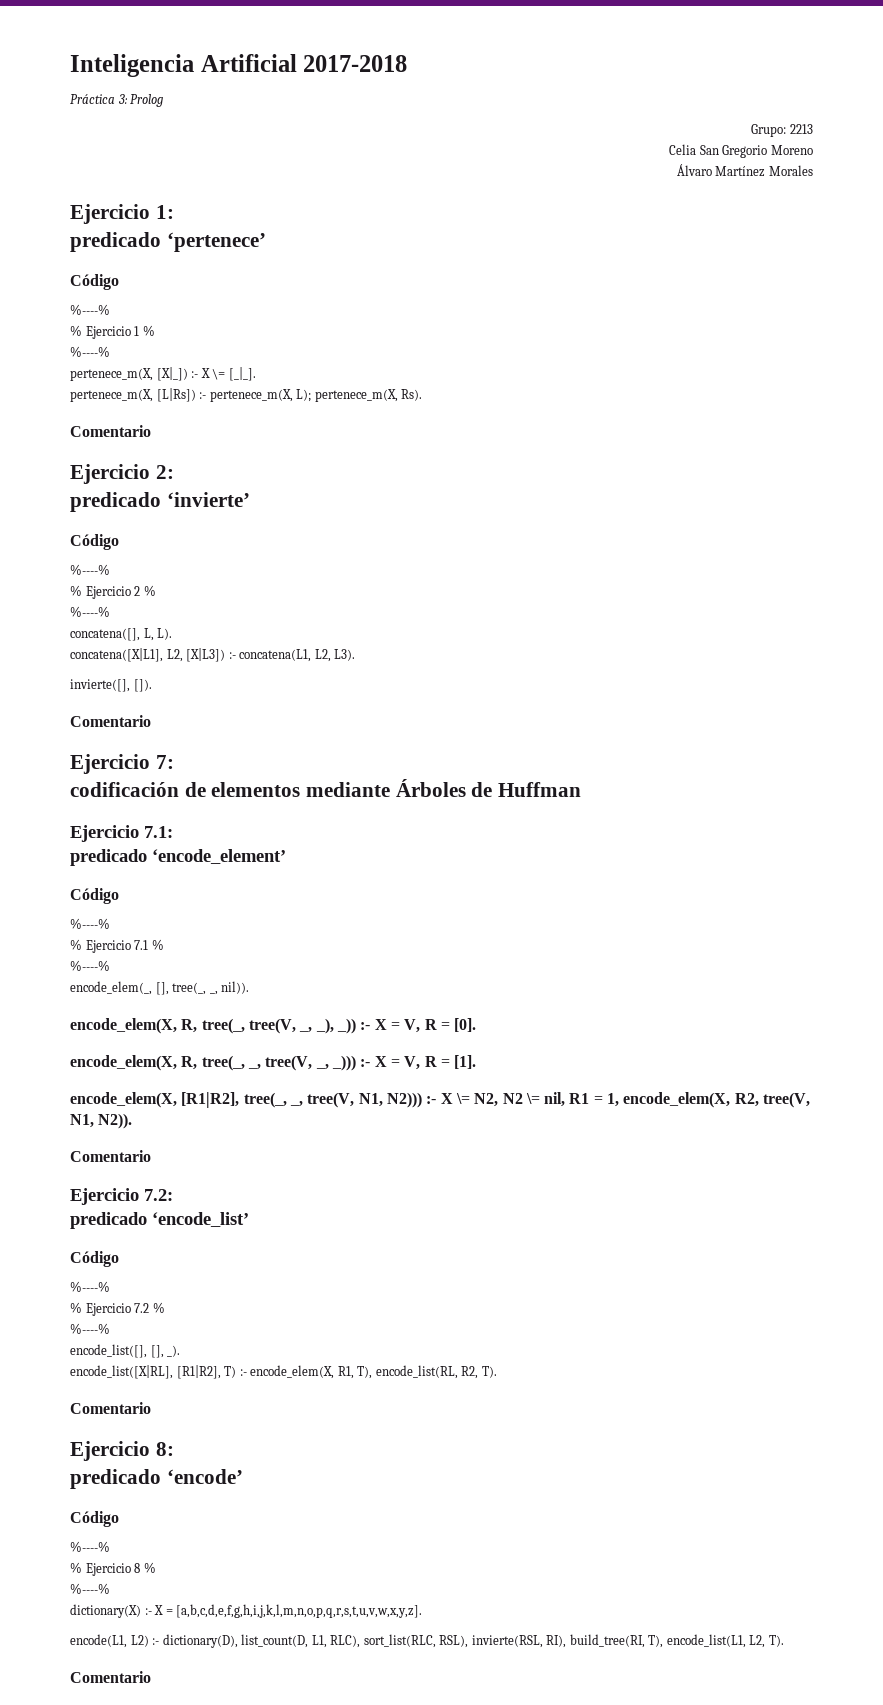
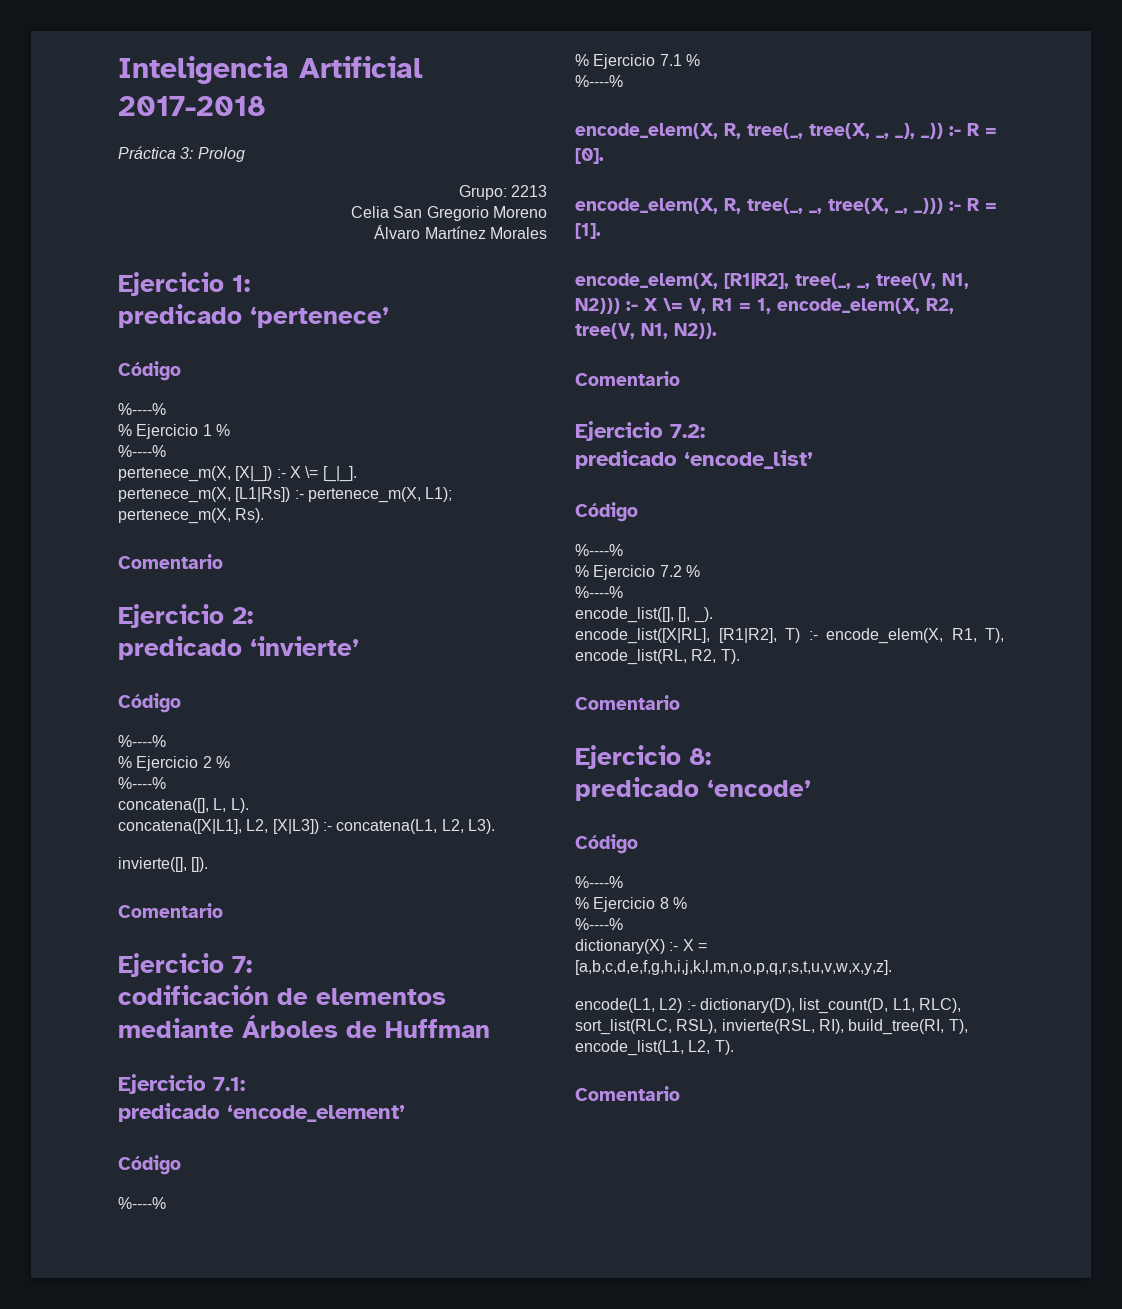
[156,388,196,402] [L|Rs]) -> [235,487,291,502] [L1|Rs])
[296,389,312,402] L); -> [425,487,453,502] L1);
[70,981,250,995] [70,1018,296,1034] // encode_elem(_, [], tree(_, _, nil)). // encode_elem(X, R, tree(_, tree(V, -> [575,123,870,139] // encode_elem(X, R, tree(_, tree(X,
[374,1019,421,1033] X = V, -> (961, 131) none
[265,1055,313,1071] tree(V, -> [828,198,889,214] tree(X,
[374,1056,421,1070] X = V, -> (961, 206) none
[474,1092,566,1107] N2, N2 \= nil, -> [689,298,706,314] V,

